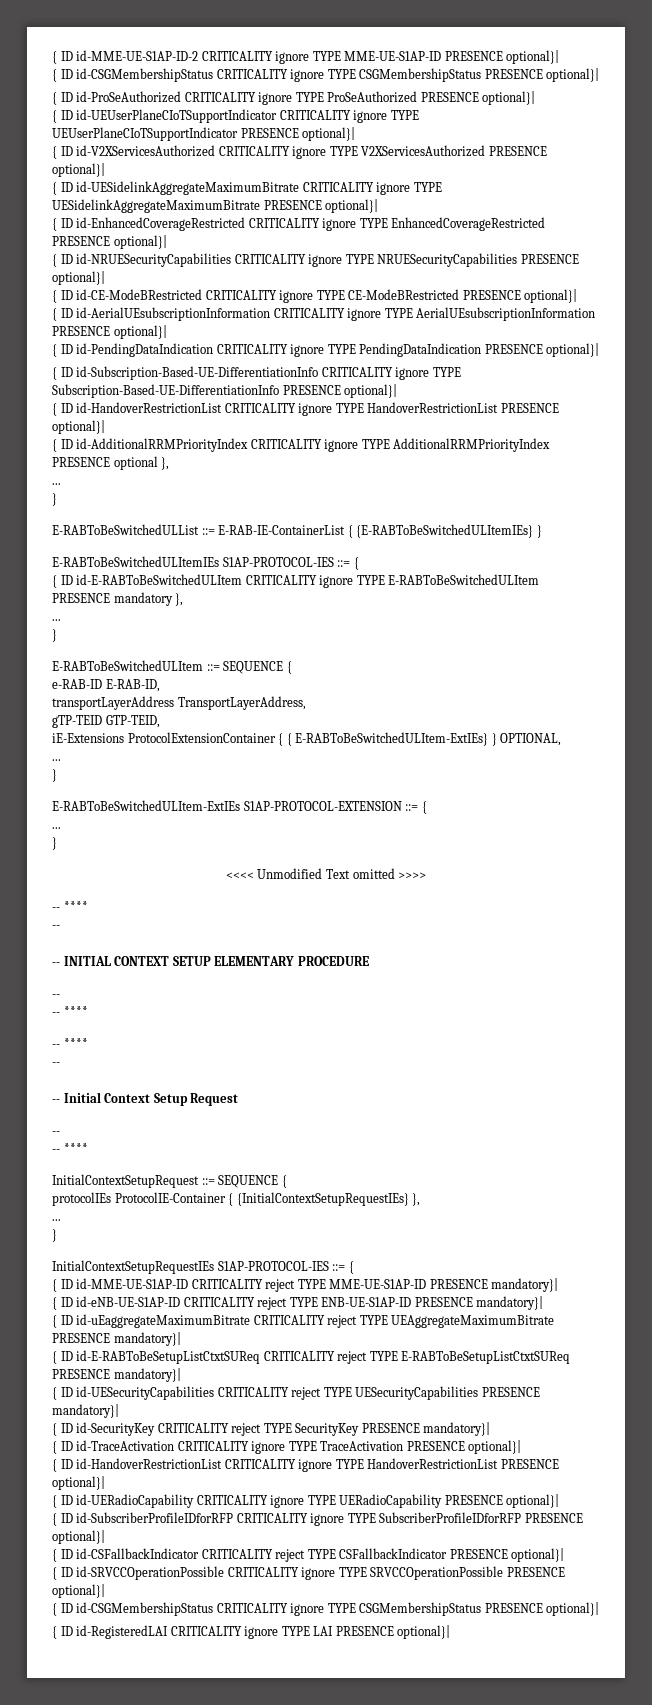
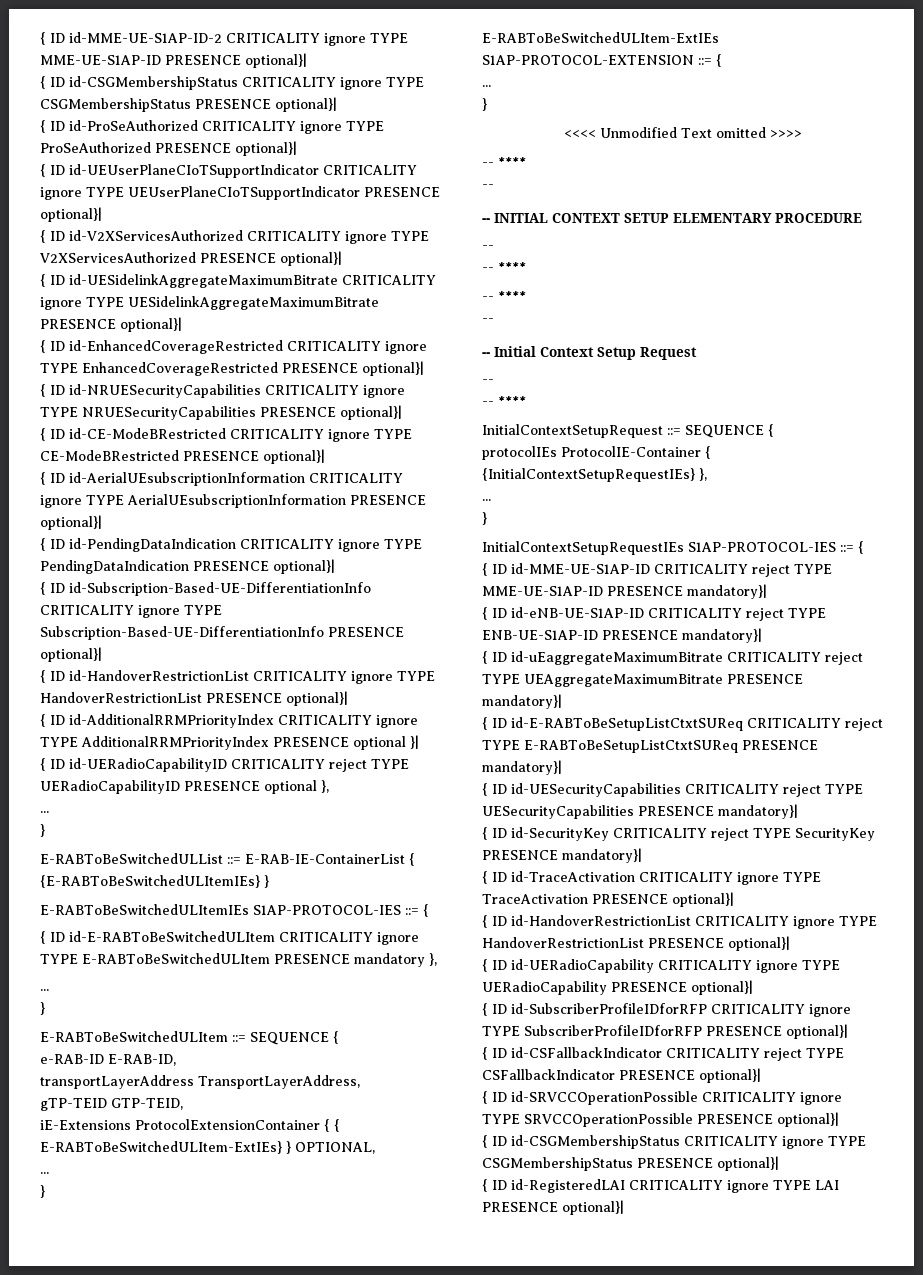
(158, 463) none -> [410,735,419,749] [40,758,409,772] [40,780,317,794] }| // { ID id-UERadioCapabilityID CRITICALITY reject TYPE UERadioCapabilityID PRESENCE optional

